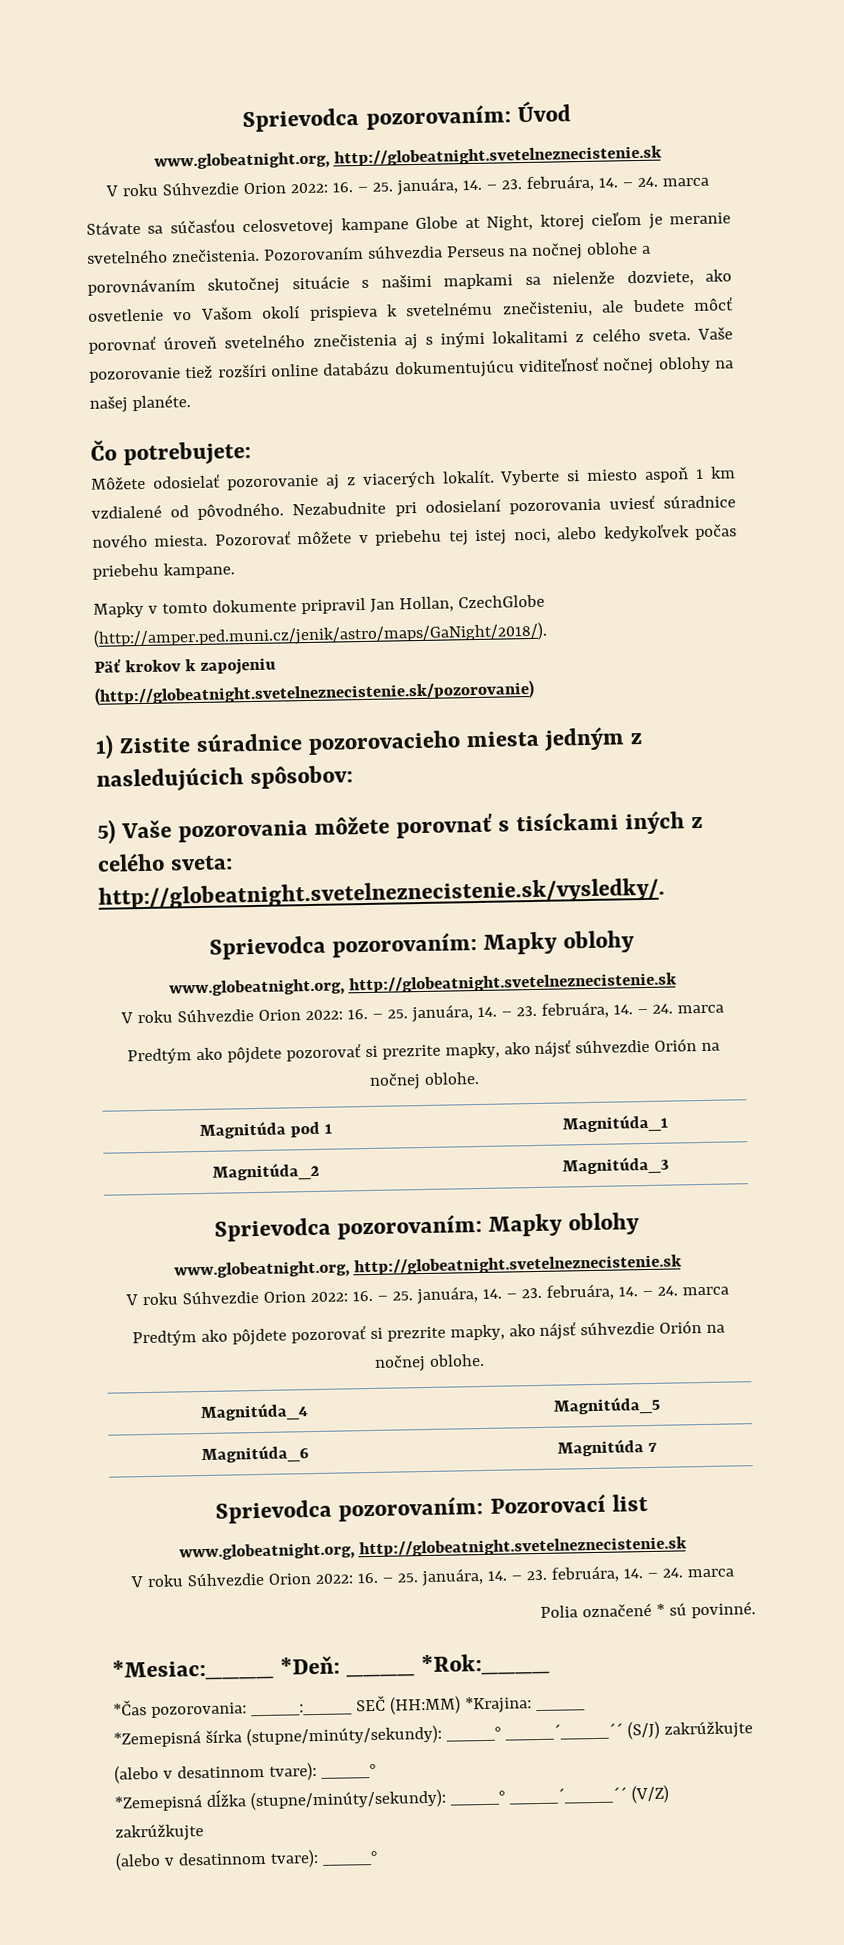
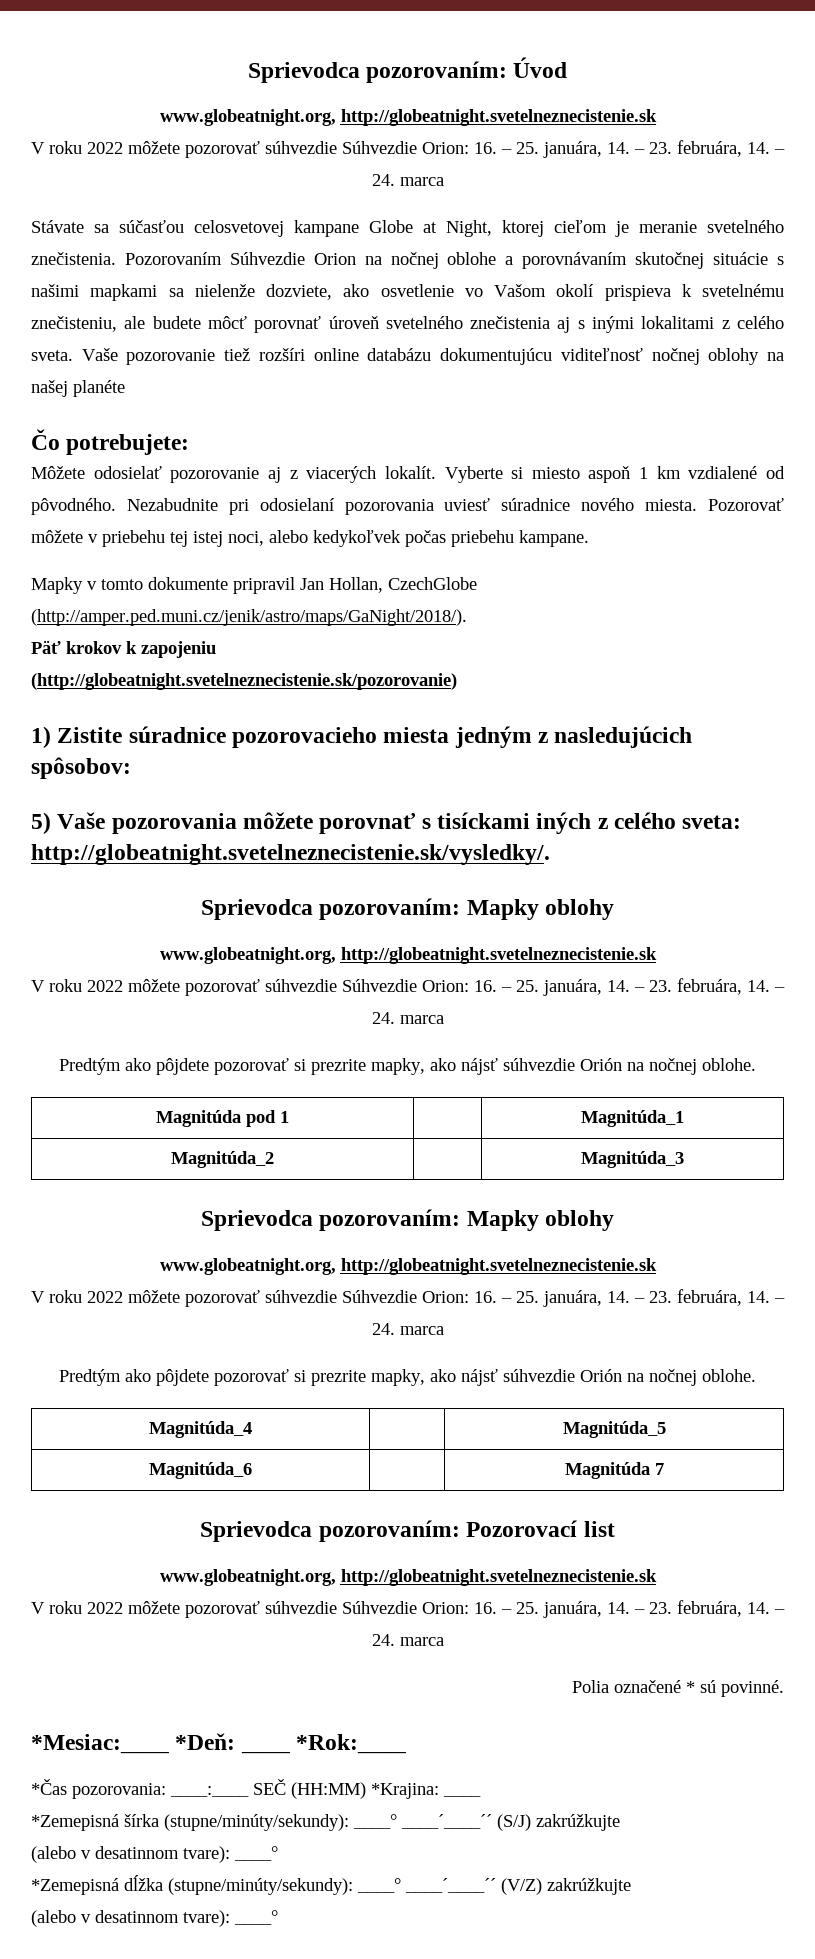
[162,181,329,196] Súhvezdie Orion 2022: -> [87,141,469,158] 2022 môžete pozorovať súhvezdie Súhvezdie Orion:
[366,244,505,259] súhvezdia Perseus -> [229,252,356,265] Súhvezdie Orion
[131,394,191,412] planéte. -> [73,380,125,397] planéte
[177,1008,344,1023] Súhvezdie Orion 2022: -> [87,979,469,996] 2022 môžete pozorovať súhvezdie Súhvezdie Orion:
[182,1289,349,1305] Súhvezdie Orion 2022: -> [87,1290,469,1307] 2022 môžete pozorovať súhvezdie Súhvezdie Orion:
[187,1571,354,1587] Súhvezdie Orion 2022: -> [87,1601,469,1618] 2022 môžete pozorovať súhvezdie Súhvezdie Orion:

